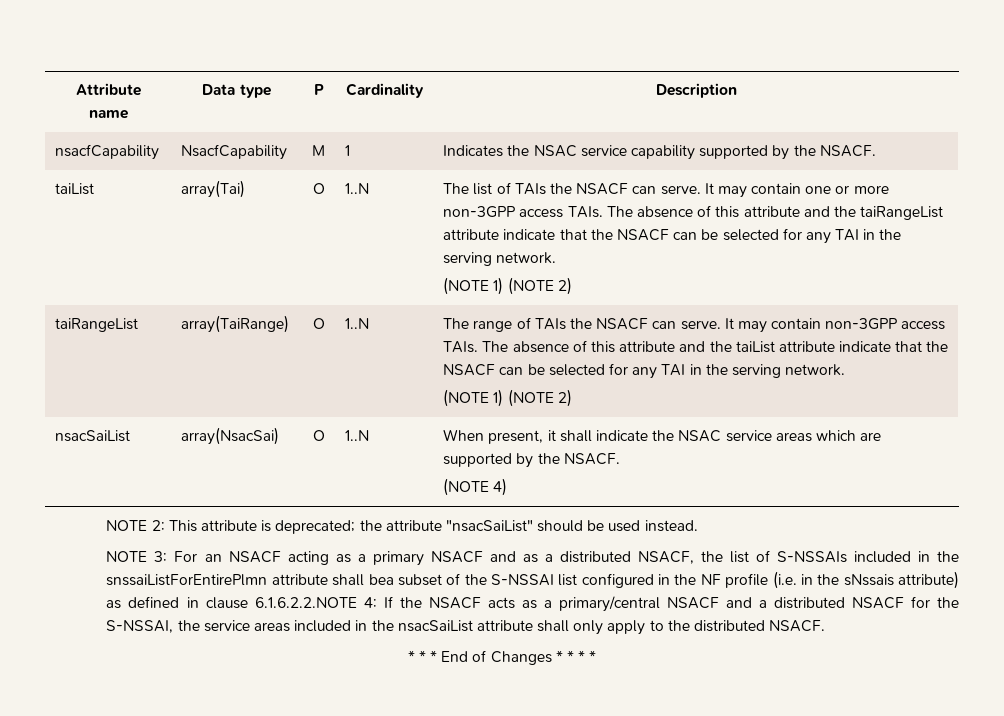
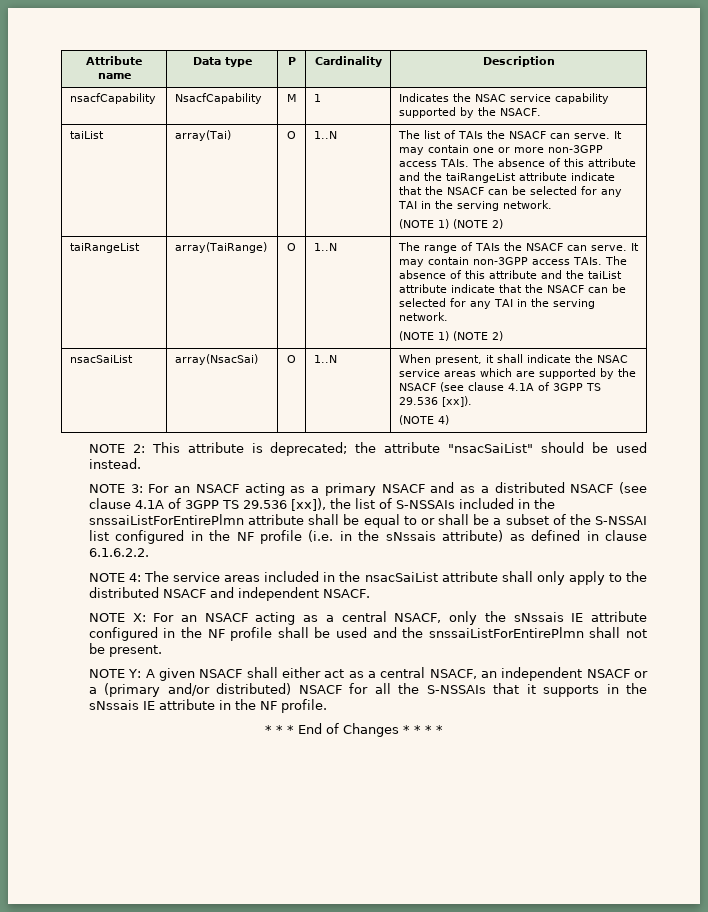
[563,453,620,465] NSACF. -> [398,382,601,392] [398,396,472,407] NSACF (see clause 4.1A of 3GPP TS 29.536 [xx]).
[637,551,694,564] NSACF, -> [570,482,648,494] [88,498,326,511] NSACF (see clause 4.1A of 3GPP TS 29.536 [xx]),
[368,574,394,585] bea -> [343,514,502,528] be equal to or shall be a
[254,596,959,612] [106,620,200,633] 6.1.6.2.2.NOTE 4: If the NSACF acts as a primary/central NSACF and a distributed NSACF for the S-NSSAI, the -> [88,548,149,557] [88,571,170,582] 6.1.6.2.2. // NOTE 4: The
[769,620,826,632] NSACF. -> [162,587,370,601] [88,611,647,625] [88,627,647,641] [88,643,162,657] [88,667,649,681] [88,683,648,697] [88,699,327,713] NSACF and independent NSACF. // NOTE X: For an NSACF acting as a central NSACF, only the sNssais IE attribute configured in the NF profile shall be used and the snssaiListForEntirePlmn shall not be present. // NOTE Y: A given NSACF shall either act as a central NSACF, an independent NSACF or a (primary and/or distributed) NSACF for all the S-NSSAIs that it supports in the sNssais IE attribute in the NF profile.

